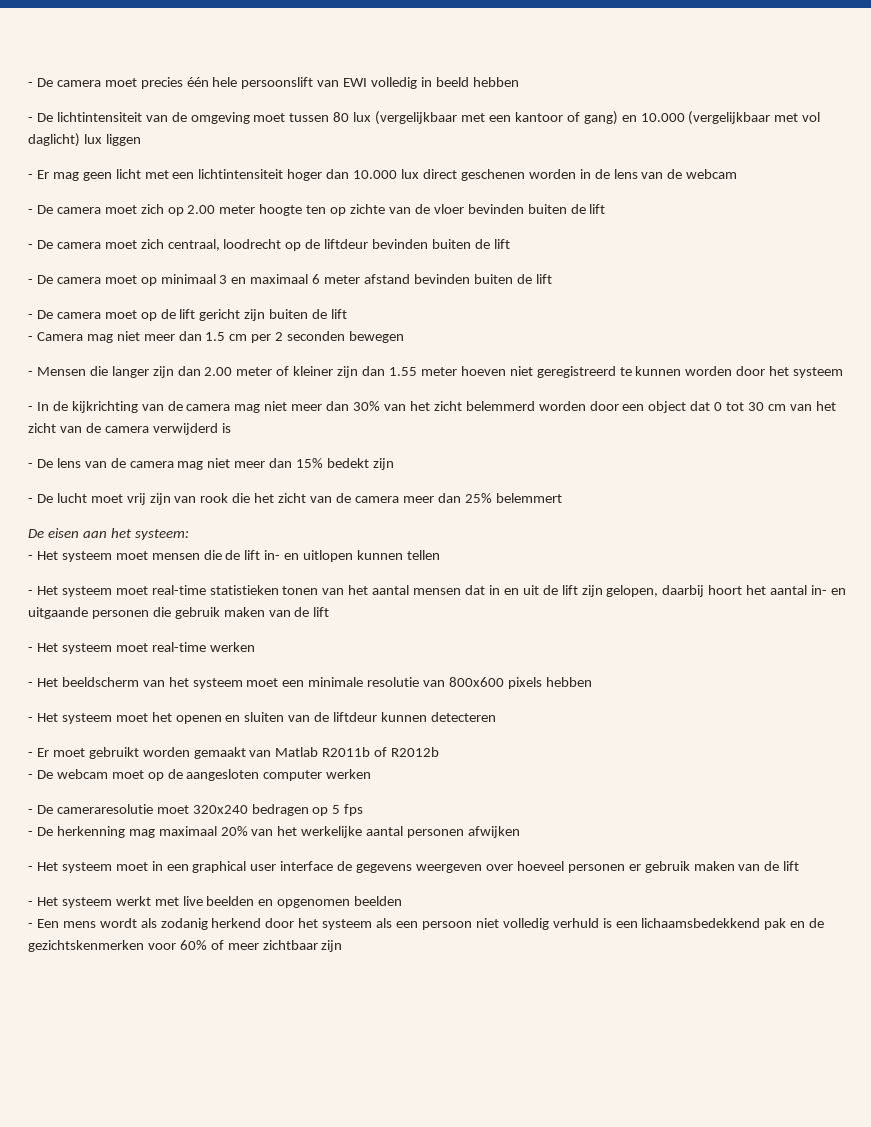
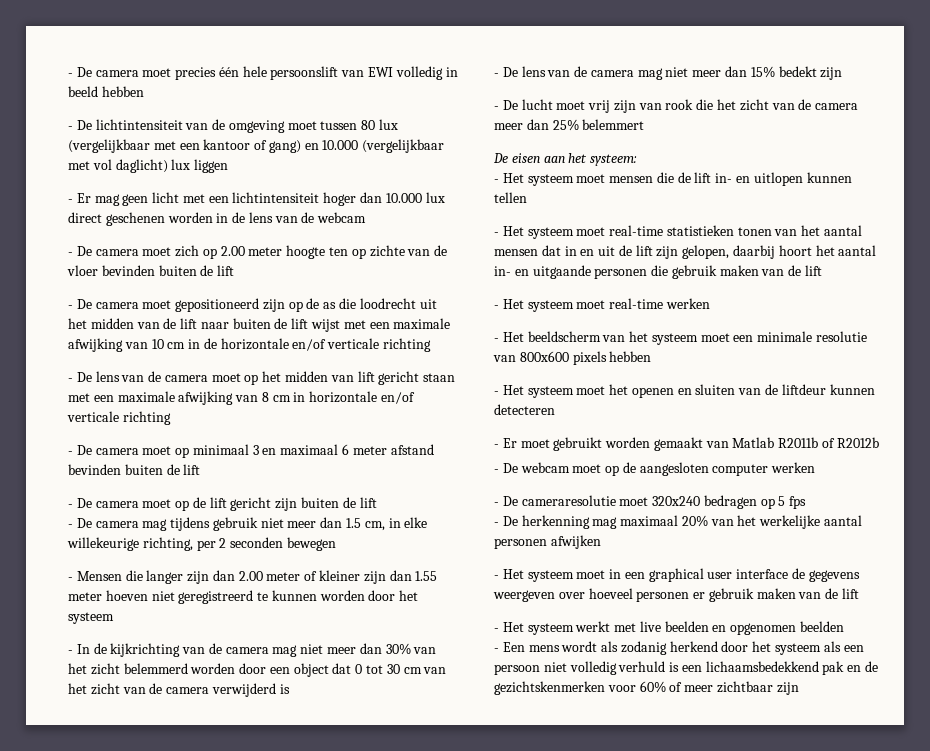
[140,239,510,251] zich centraal, loodrecht op de liftdeur bevinden buiten de lift -> [175,298,437,312] [68,318,451,332] [68,338,432,352] [68,371,456,385] [68,391,416,405] [67,411,171,425] gepositioneerd zijn op de as die loodrecht uit het midden van de lift naar buiten de lift wijst met een maximale afwijking van 10 cm in de horizontale en/of verticale richting // - De lens van de camera moet op het midden van lift gericht staan met een maximale afwijking van 8 cm in horizontale en/of verticale richting
[36,331,248,343] Camera mag niet meer dan 1.5 cm -> [76,517,428,531] [67,537,193,551] De camera mag tijdens gebruik niet meer dan 1.5 cm, in elke willekeurige richting,

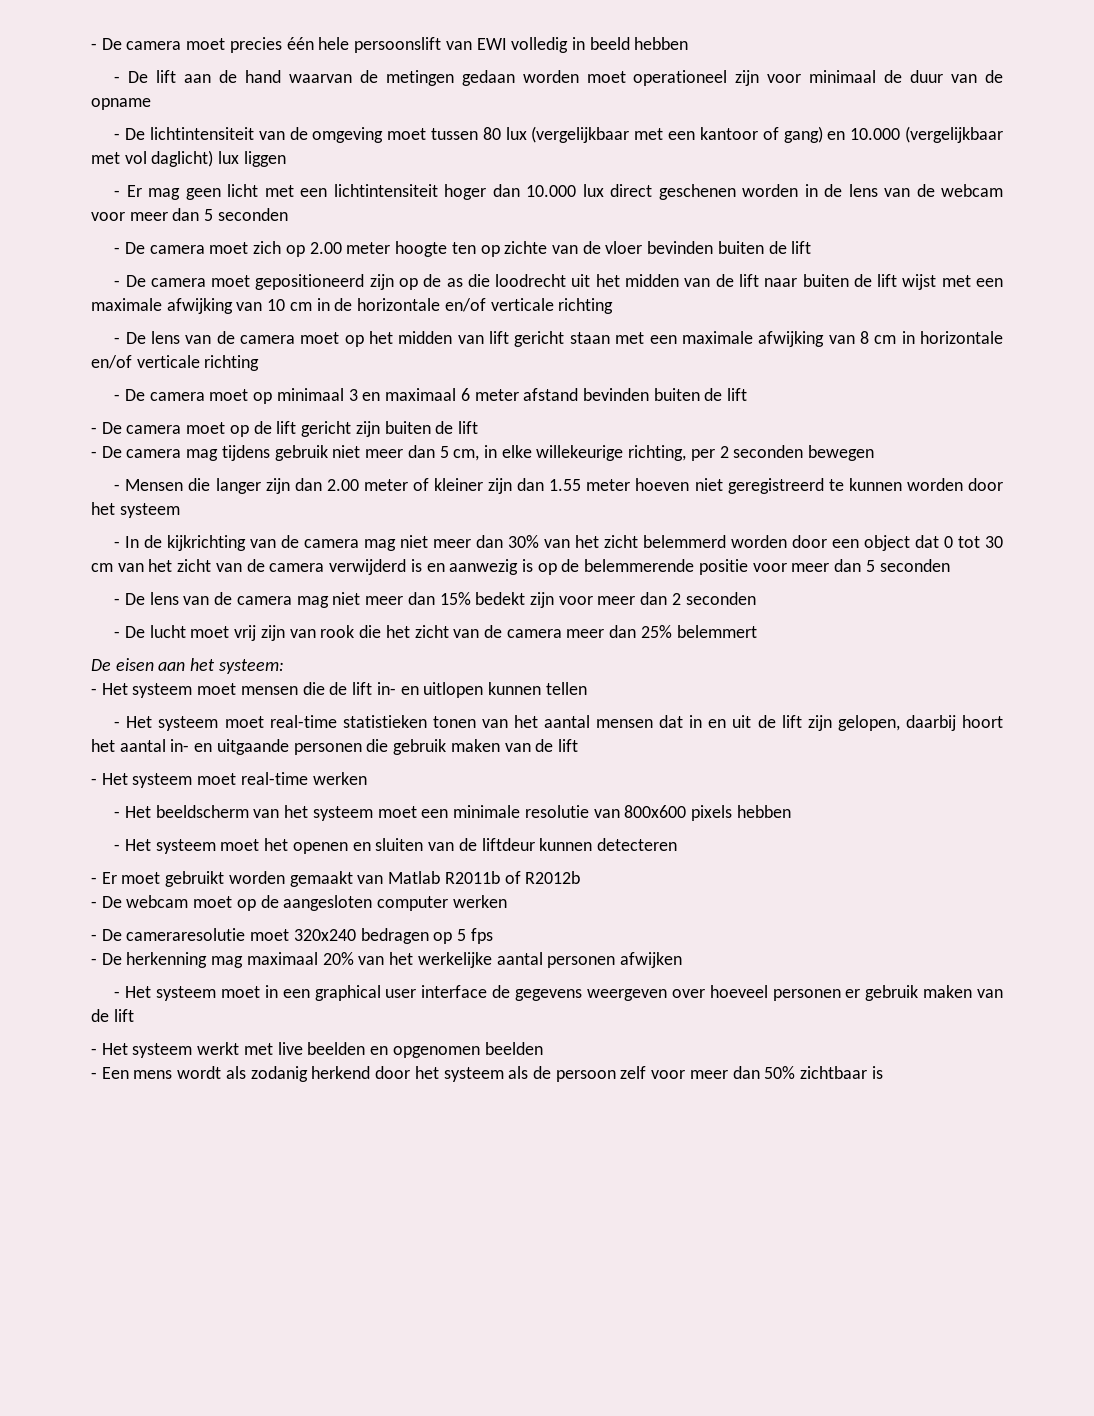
(144, 91) none -> [114,70,1004,86] [91,98,151,110] // - De lift aan de hand waarvan de metingen gedaan worden moet operationeel zijn voor minimaal de duur van de opname
(367, 217) none -> [91,208,288,221] voor meer dan 5 seconden
[346,518,362,528] 1.5 -> [439,446,449,458] 5
(290, 689) none -> [426,559,950,575] en aanwezig is op de belemmerende positie voor meer dan 5 seconden
(843, 73) none -> [558,592,756,605] voor meer dan 2 seconden
[843,645,864,652] [494,661,879,675] [494,681,799,695] een persoon niet volledig verhuld is een lichaamsbedekkend pak en de gezichtskenmerken voor 60% of meer zichtbaar zijn -> [532,1066,883,1082] de persoon zelf voor meer dan 50% zichtbaar is

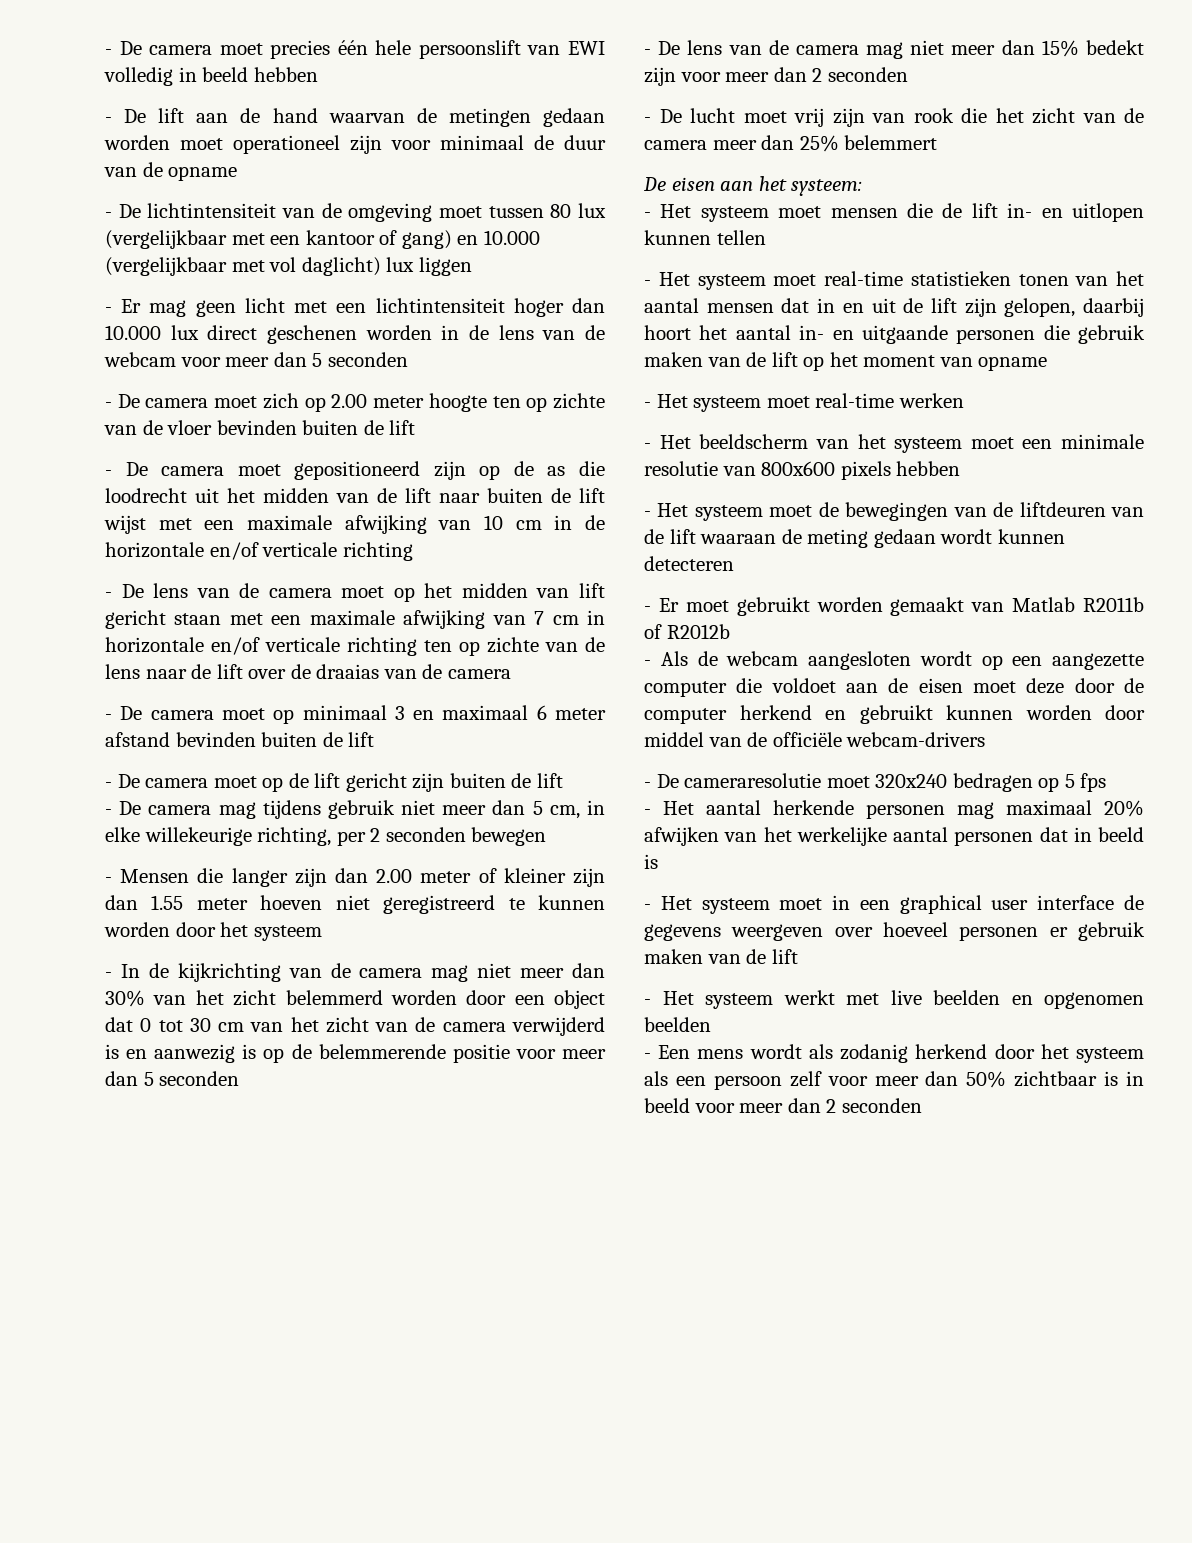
[859,331,869,344] 8 -> [534,611,545,625] 7
(260, 363) none -> [424,637,605,656] [105,664,511,679] ten op zichte van de lens naar de lift over de draaias van de camera
(578, 745) none -> [803,352,1048,371] op het moment van opname
[264,838,535,854] het openen en sluiten van de liftdeur -> [818,502,1144,521] [644,529,993,548] de bewegingen van de liftdeuren van de lift waaraan de meting gedaan wordt
[101,895,507,911] De webcam moet op de aangesloten computer werken -> [660,651,1144,670] [644,678,1144,697] [644,705,1145,724] [644,732,986,747] Als de webcam aangesloten wordt op een aangezette computer die voldoet aan de eisen moet deze door de computer herkend en gebruikt kunnen worden door middel van de officiële webcam-drivers
[101,952,208,968] De herkenning -> [663,800,945,819] Het aantal herkende personen
(354, 958) none -> [644,827,719,846] afwijken
[619,952,682,968] afwijken -> [1039,827,1144,842] [644,854,658,869] dat in beeld is
[532,1066,551,1079] de -> [675,1076,706,1086] een
(883, 1072) none -> [1126,1071,1144,1086] [644,1098,922,1113] in beeld voor meer dan 2 seconden

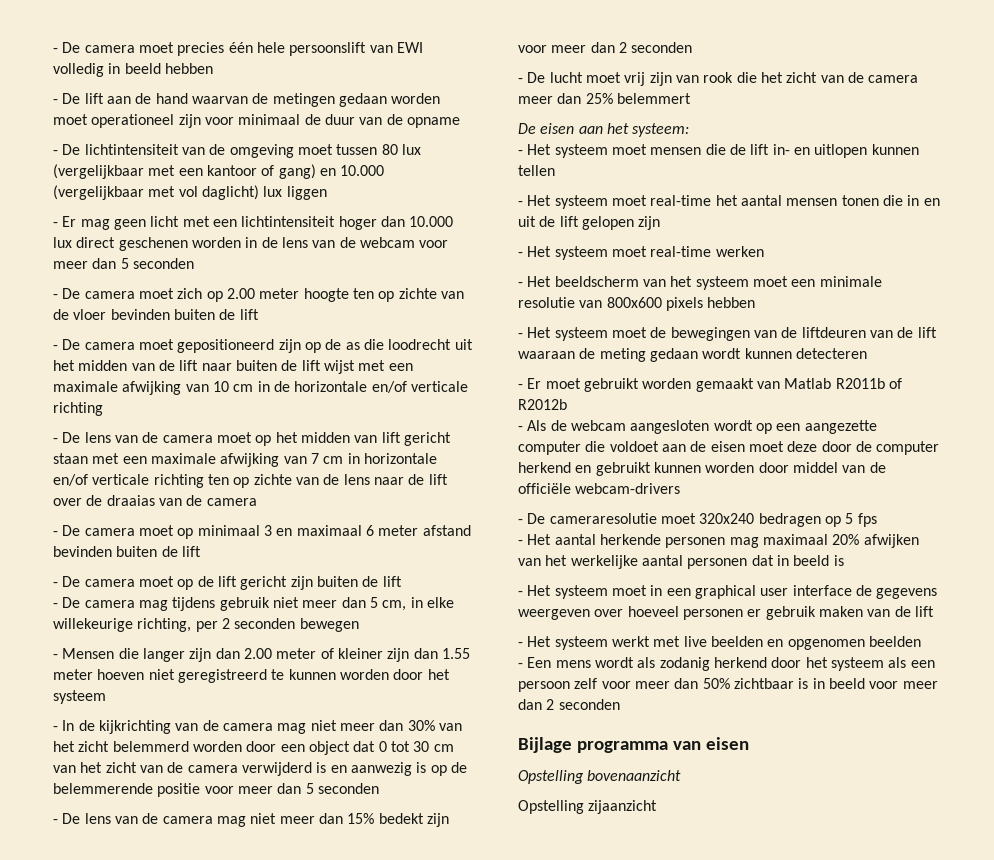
[910,271,1109,286] statistieken tonen van -> (712, 200) none
[781,298,810,313] dat -> [841,195,903,206] tonen die
[964,298,1144,317] [644,325,1145,344] [644,352,1048,371] zijn gelopen, daarbij hoort het aantal in- en uitgaande personen die gebruik maken van de lift op het moment van opname -> [581,216,661,230] gelopen zijn
(922, 1105) none -> [518,737,749,753] [518,770,682,784] [518,800,658,814] // Bijlage programma van eisen // Opstelling bovenaanzicht // Opstelling zijaanzicht

